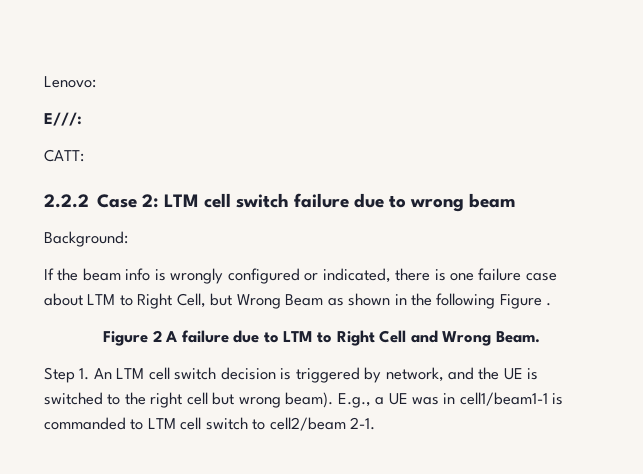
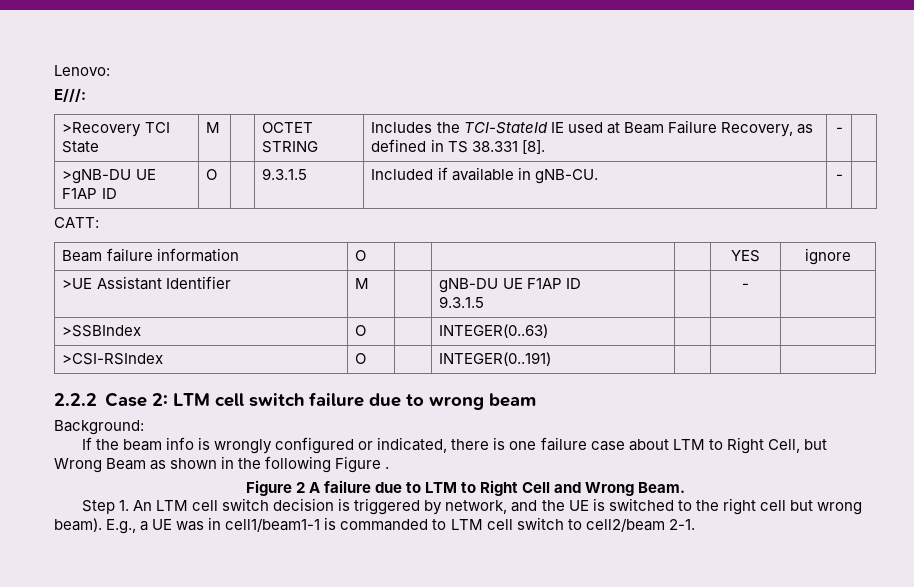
[44,149,84,162] // CATT: -> [62,122,170,137] [62,141,100,153] [206,122,221,133] [262,122,314,133] [262,141,319,153] [371,120,813,137] [371,139,545,154] [835,127,843,133] [62,169,156,184] [62,188,117,199] [206,169,218,180] [262,168,308,180] [371,167,598,184] [835,174,843,180] [54,217,99,228] [62,248,239,262] [355,250,367,261] [731,250,760,262] [805,248,851,265] [62,276,231,290] [355,278,370,289] [439,278,581,293] [439,296,485,308] [742,283,749,289] [62,325,142,337] [355,325,367,336] [439,324,549,338] [62,353,164,365] [355,353,367,364] [439,352,552,366] // >Recovery TCI State | M | | OCTET STRING | Includes the TCI-StateId IE used at Beam Failure Recovery, as defined in TS 38.331 [8]. | - | // >gNB-DU UE F1AP ID | O | | 9.3.1.5 | Included if available in gNB-CU. | - | // CATT: // Beam failure information | O | | | | YES | ignore // >UE Assistant Identifier | M | | gNB-DU UE F1AP ID // 9.3.1.5 | | - | // >SSBIndex | O | | INTEGER(0..63) | | | // >CSI-RSIndex | O | | INTEGER(0..191) | | |

